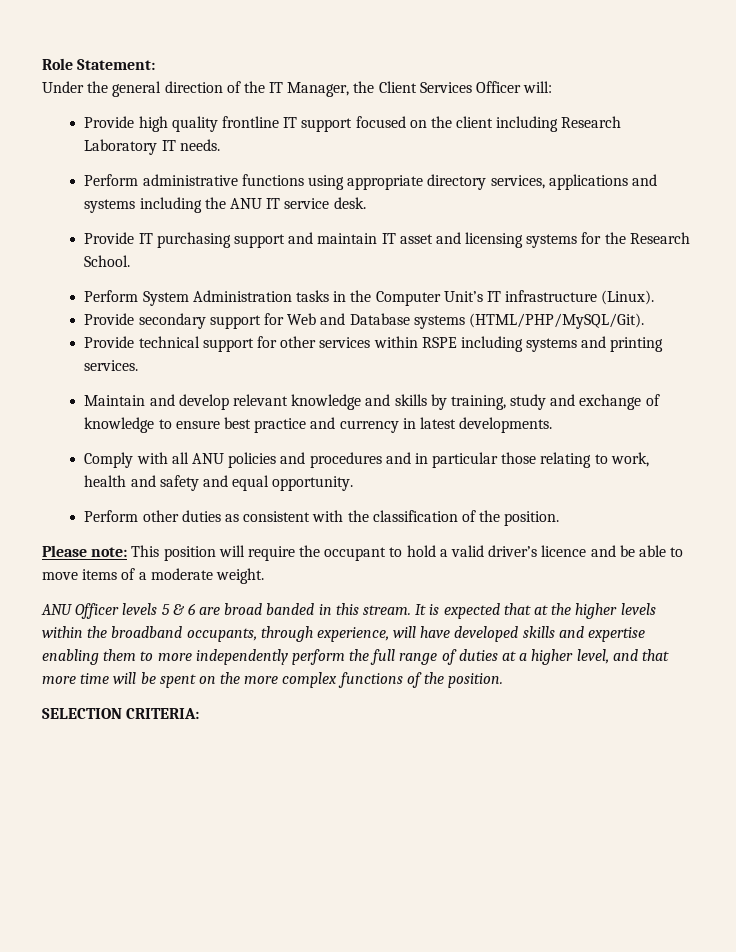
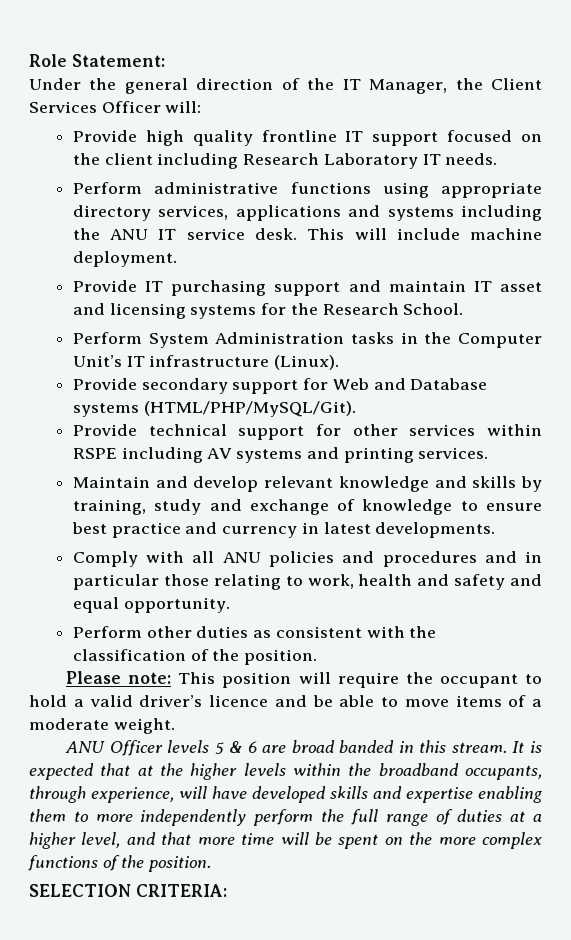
(366, 203) none -> [307,228,542,240] [72,251,177,267] This will include machine deployment.
(523, 344) none -> [207,448,233,459] AV

